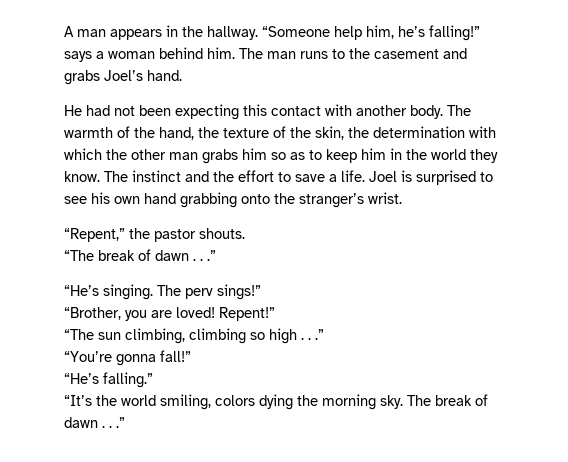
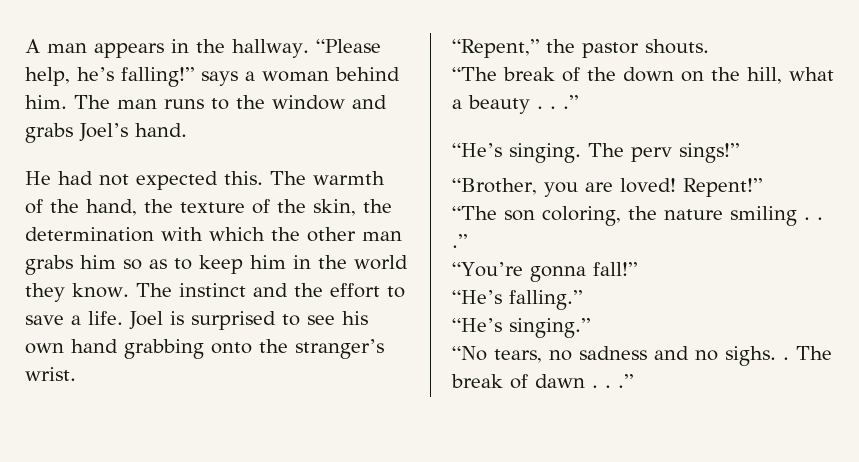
[262,25,394,40] “Someone help him, -> [315,39,381,53] [25,67,70,86] “Please help,
[374,49,439,59] casement -> [272,95,345,110] window
[139,104,443,120] been expecting this contact with another body. -> [136,171,263,190] expected this.
[155,250,189,261] dawn -> [587,67,834,84] [452,95,530,114] the down on the hill, what a beauty
[98,328,297,344] sun climbing, climbing so high -> [504,206,797,226] son coloring, the nature smiling
[64,394,403,410] “It’s the world smiling, colors dying the morning sky. -> [452,318,590,338] [452,346,789,366] “He’s singing.” // “No tears, no sadness and no sighs. .

